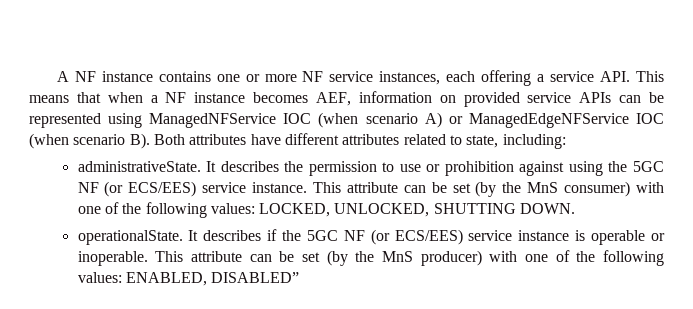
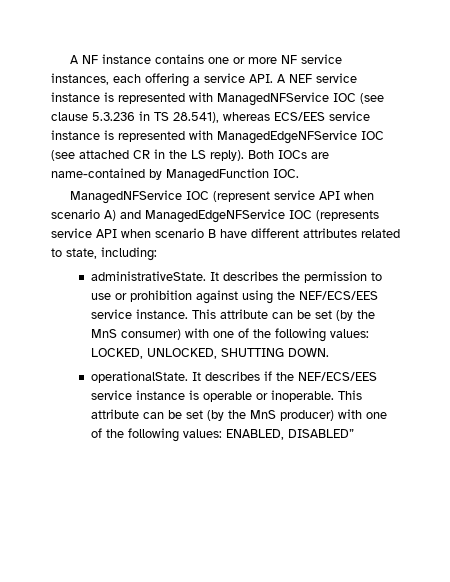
[635,71,664,82] [29,91,664,107] [29,112,359,128] This means that when a NF instance becomes AEF, information on provided service APIs can be represented using ManagedNFService IOC (when -> [277,73,357,83] [51,92,384,106] [51,111,370,123] [51,130,384,144] [51,149,329,161] [51,168,299,182] [69,190,374,204] A NEF service instance is represented with ManagedNFService IOC (see clause 5.3.236 in TS 28.541), whereas ECS/EES service instance is represented with ManagedEdgeNFService IOC (see attached CR in the LS reply). Both IOCs are name-contained by ManagedFunction IOC. // ManagedNFService IOC (represent service API when
[448,113,664,128] [29,133,247,149] or ManagedEdgeNFService IOC (when scenario B). Both attributes -> [120,209,379,223] [51,228,216,238] and ManagedEdgeNFService IOC (represents service API when scenario B
[633,161,664,172] [77,181,197,197] 5GC NF (or ECS/EES) -> [299,291,379,300] NEF/ECS/EES
[306,229,463,245] 5GC NF (or ECS/EES) -> [298,372,378,381] NEF/ECS/EES

